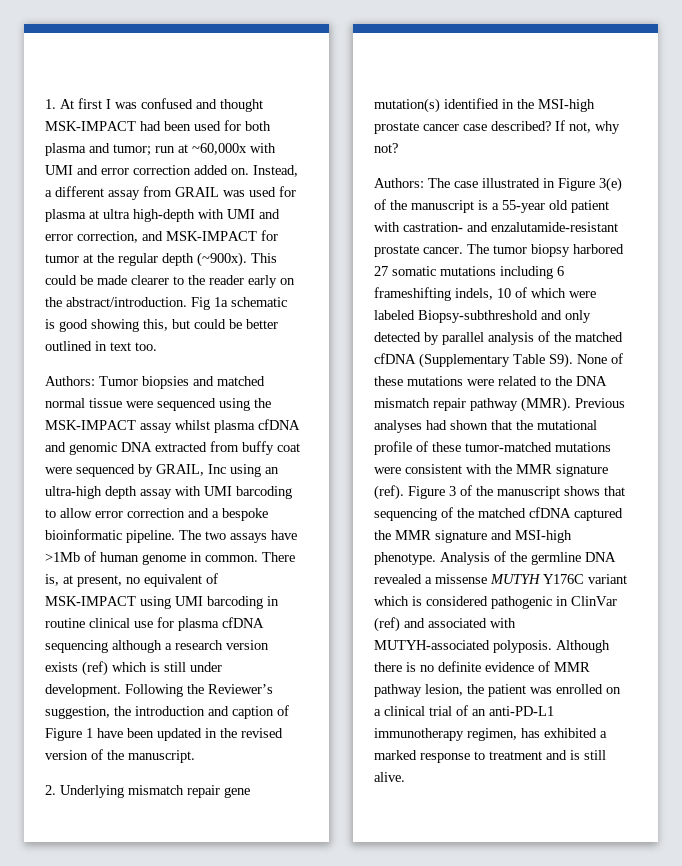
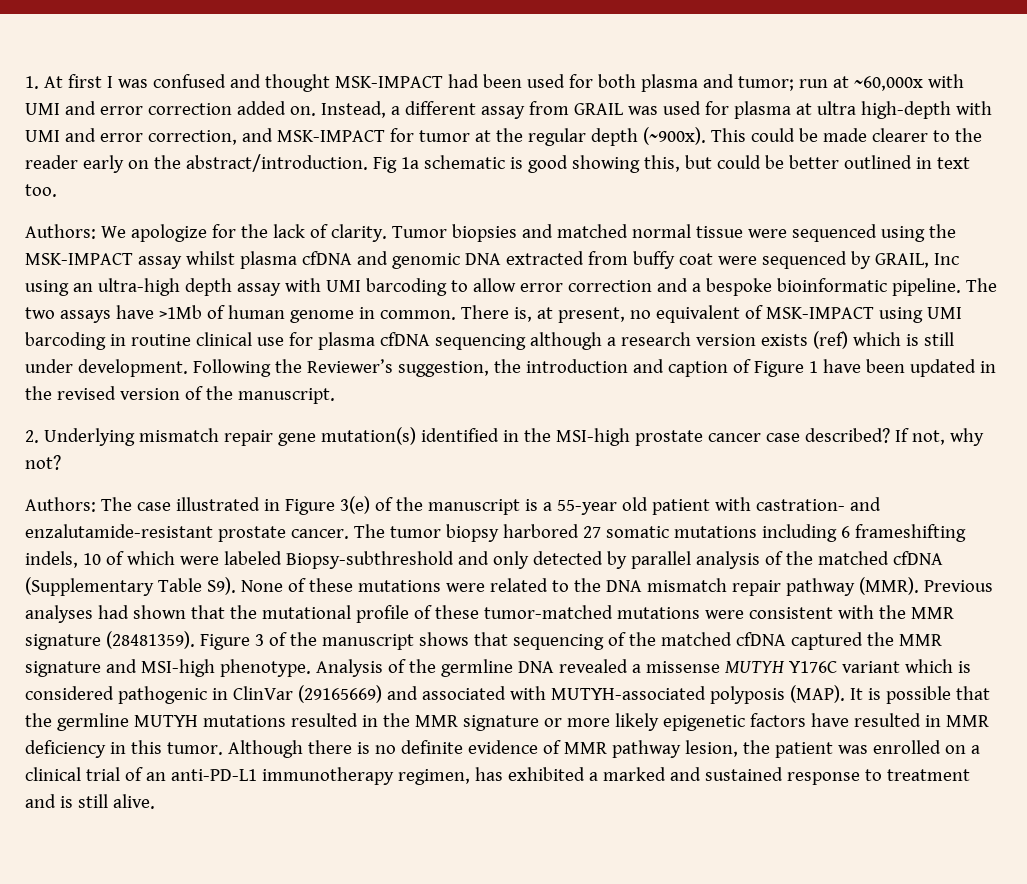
(95, 381) none -> [100,224,387,242] We apologize for the lack of clarity.
[374,485,404,500] (ref). -> [105,631,195,649] (28481359).
[374,617,400,632] (ref) -> [297,685,382,703] (29165669)
[493,640,552,653] polyposis. -> [709,685,990,704] [25,713,989,731] [25,740,223,758] polyposis (MAP). It is possible that the germline MUTYH mutations resulted in the MMR signature or more likely epigenetic factors have resulted in MMR deficiency in this tumor.
(417, 755) none -> [669,767,783,781] and sustained

